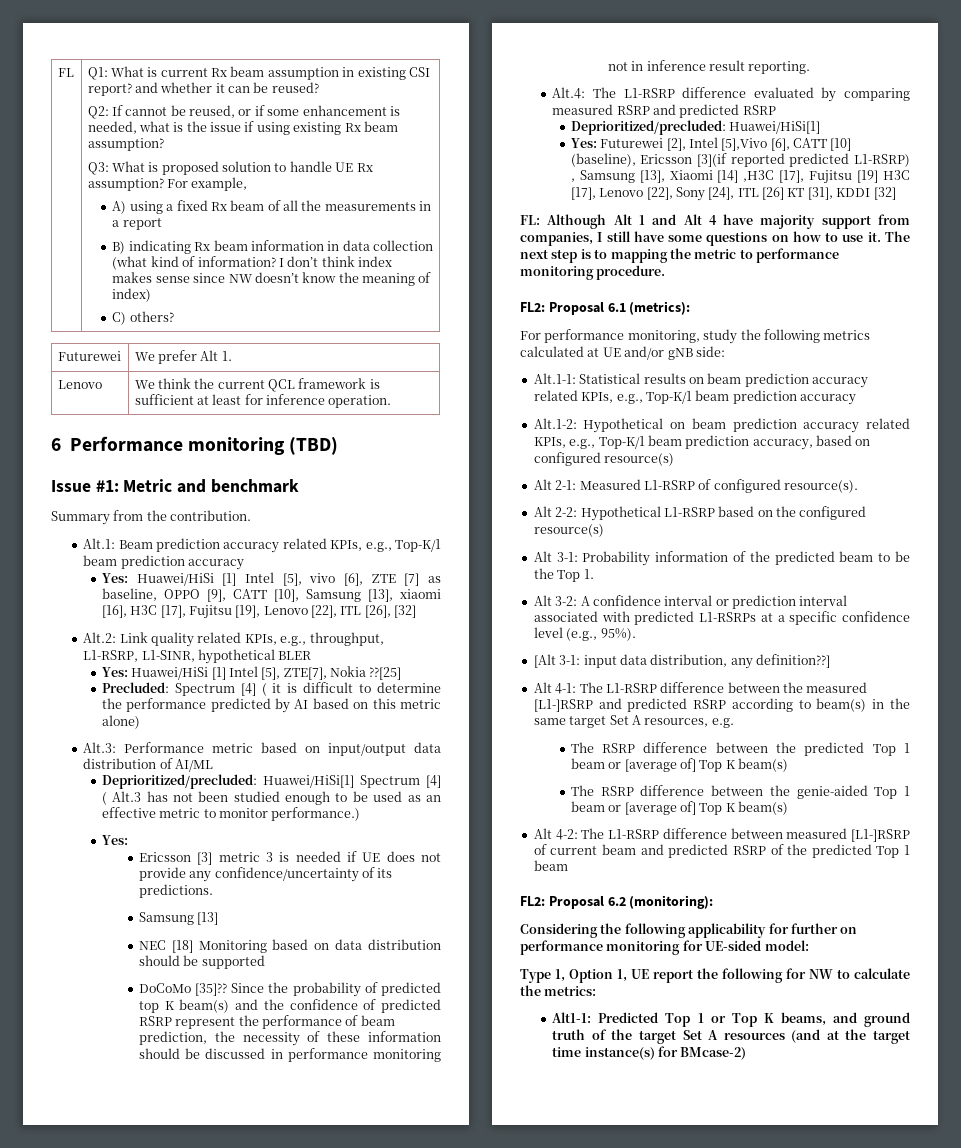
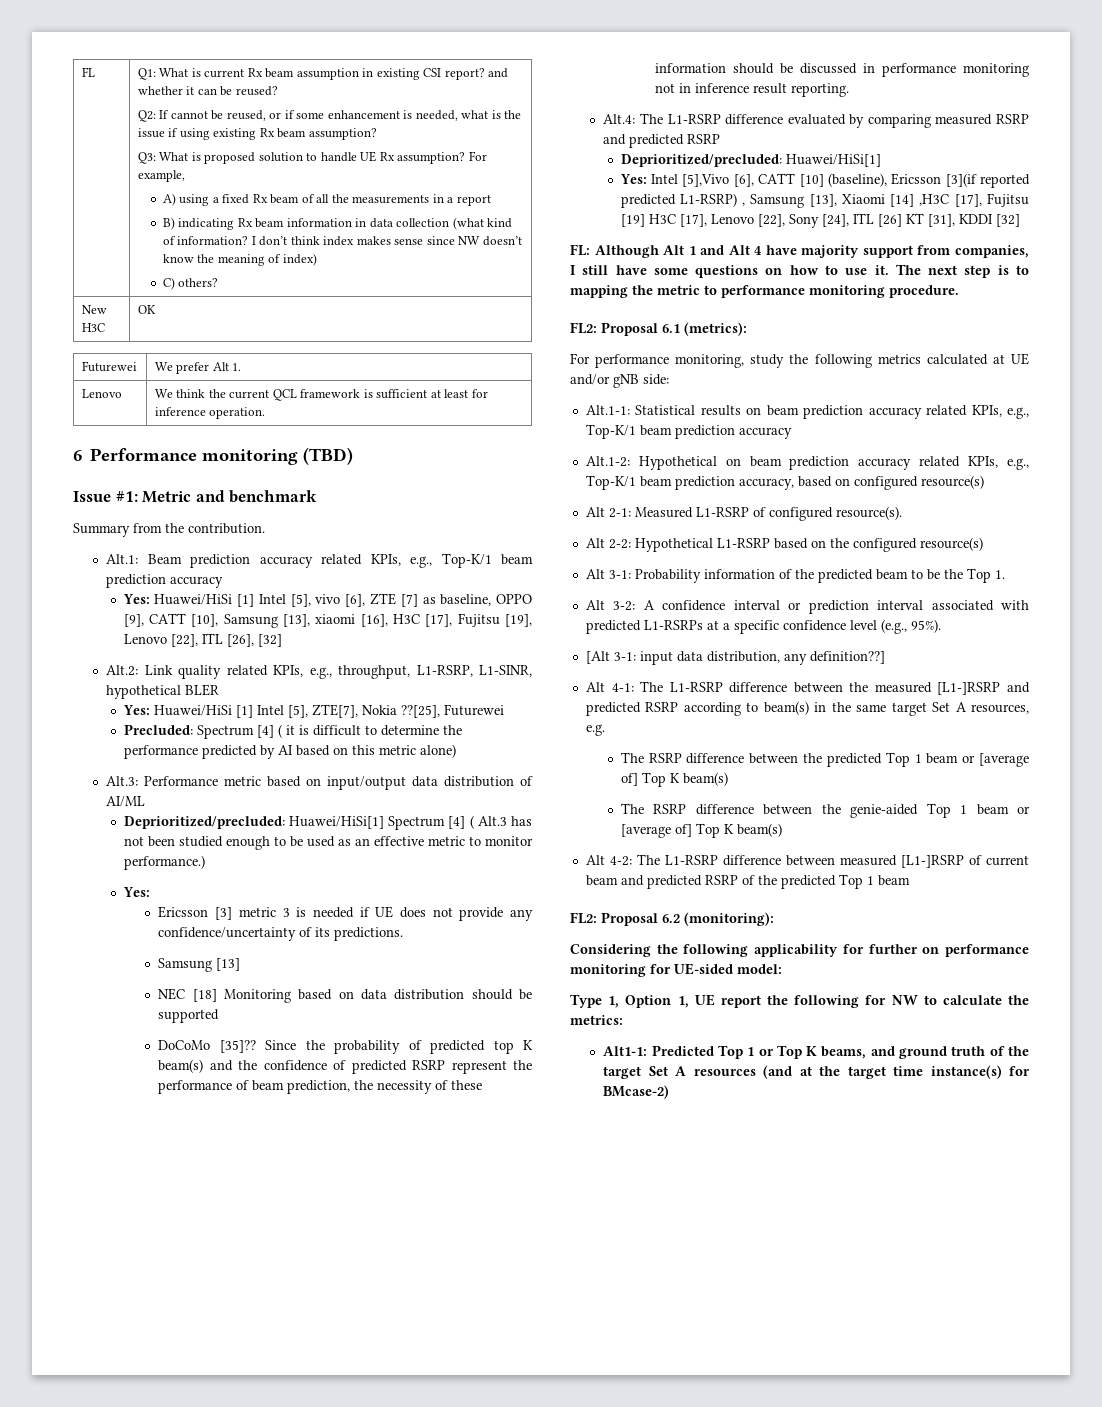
(174, 316) none -> [81,305,107,314] [81,323,105,332] [137,305,156,314] // New H3C | OK
[369,667,402,680] ??[25] -> [400,704,504,718] ??[25], Futurewei
[600,138,686,151] Futurewei [2], -> (647, 179) none

